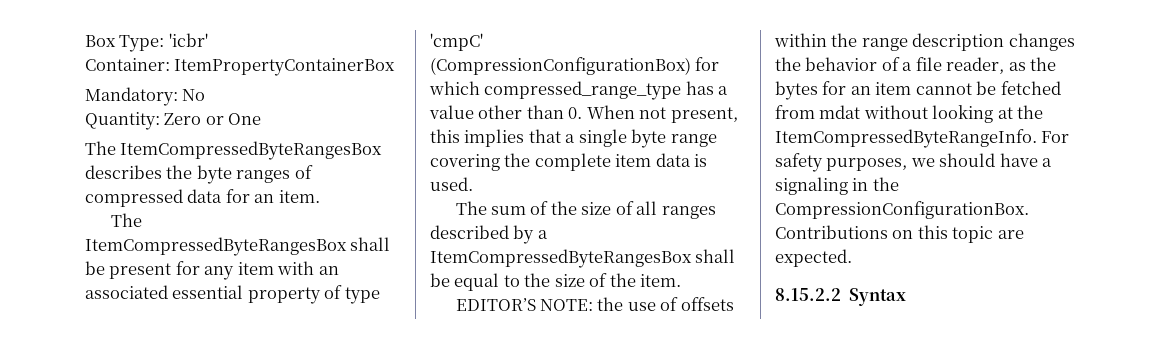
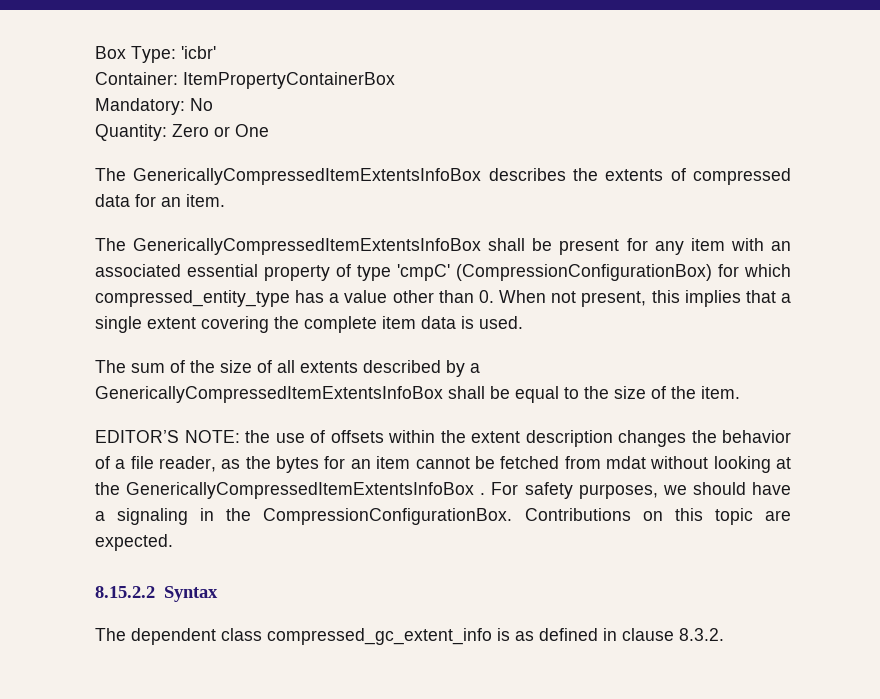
[120,141,383,160] ItemCompressedByteRangesBox -> [133,168,482,185] GenericallyCompressedItemExtentsInfoBox
[196,165,291,184] byte ranges -> [605,169,664,181] extents
[85,237,347,256] ItemCompressedByteRangesBox -> [133,238,482,255] GenericallyCompressedItemExtentsInfoBox
[484,81,682,100] compressed_range_type -> [95,290,290,307] compressed_entity_type
[631,129,717,148] byte range -> [147,317,196,329] extent
[661,206,716,219] ranges -> [300,361,358,373] extents
[430,249,692,268] ItemCompressedByteRangesBox -> [95,386,443,403] GenericallyCompressedItemExtentsInfoBox
[861,38,908,51] range -> [471,431,520,443] extent
[775,129,1037,148] ItemCompressedByteRangeInfo. -> [126,482,486,499] GenericallyCompressedItemExtentsInfoBox .
(907, 297) none -> [95,628,724,645] // The dependent class compressed_gc_extent_info is as defined in clause 8.3.2.

